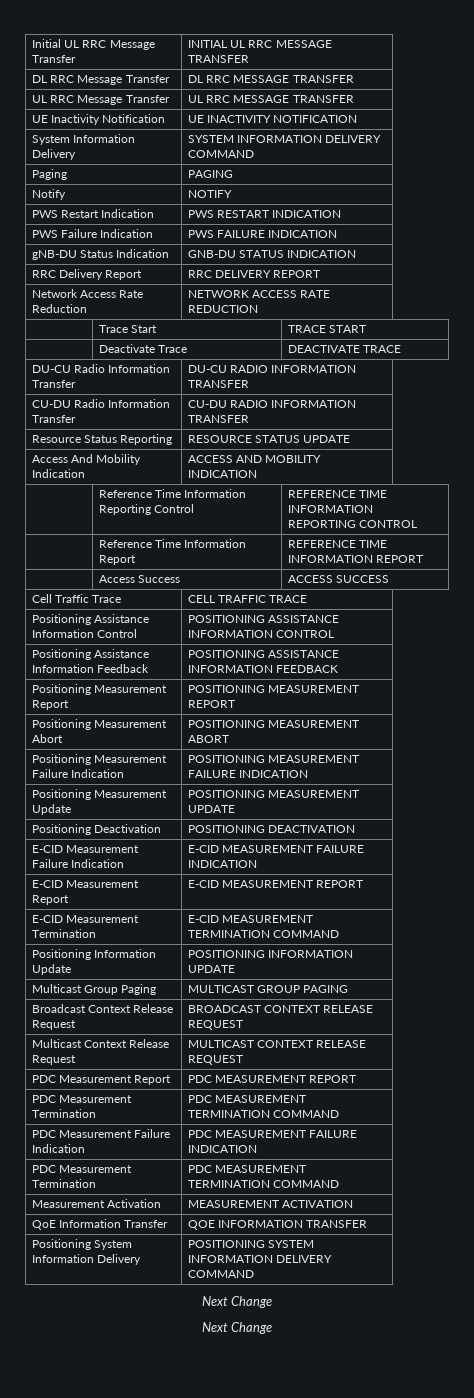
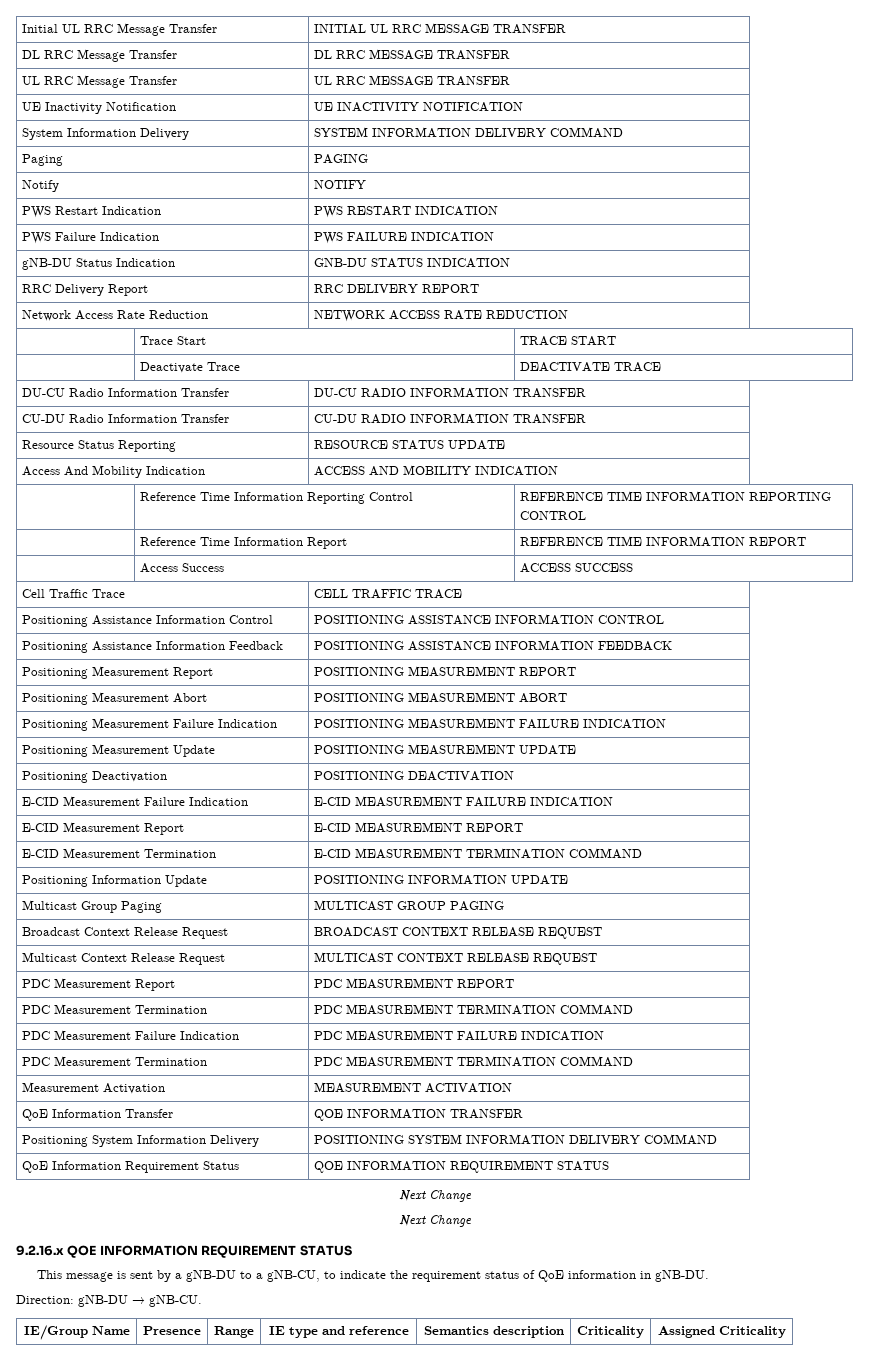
[201,1296,273,1308] [201,1322,273,1334] // Next Change // Next Change -> [22,1161,240,1173] [314,1160,610,1173] [398,1190,472,1202] [398,1215,472,1227] [16,1245,352,1258] [37,1270,710,1282] [16,1295,202,1307] [23,1325,130,1340] [143,1326,201,1335] [214,1326,254,1338] [268,1326,409,1338] [423,1326,564,1338] [577,1326,644,1338] [657,1326,786,1338] // QoE Information Requirement Status | QOE INFORMATION REQUIREMENT STATUS // Next Change // Next Change // 9.2.16.x QOE INFORMATION REQUIREMENT STATUS // This message is sent by a gNB-DU to a gNB-CU, to indicate the requirement status of QoE information in gNB-DU. // Direction: gNB-DU → gNB-CU. // IE/Group Name | Presence | Range | IE type and reference | Semantics description | Criticality | Assigned Criticality

